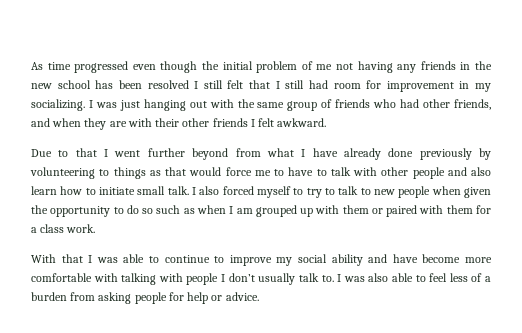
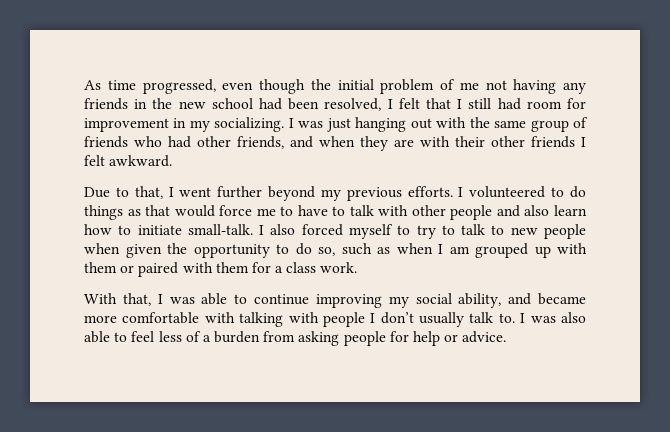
[74,61,129,73] progressed -> [142,79,216,94] progressed,
[95,80,223,89] has been resolved I still -> [259,98,393,111] had been resolved, I
[75,148,97,157] that -> [134,186,163,199] that,
[235,148,491,160] [30,167,110,179] from what I have already done previously by volunteering to -> [320,186,587,201] my previous efforts. I volunteered to do
[137,186,189,195] small talk. -> [187,224,253,235] small-talk.
[142,208,154,214] so -> [318,247,335,256] so,
[61,254,83,263] that -> [122,293,151,306] that,
[214,254,461,266] to improve my social ability and have become -> [315,293,586,308] improving my social ability, and became

